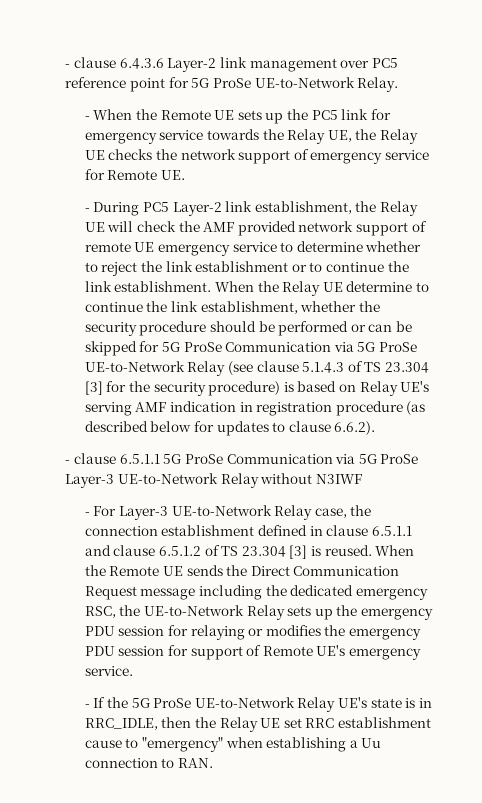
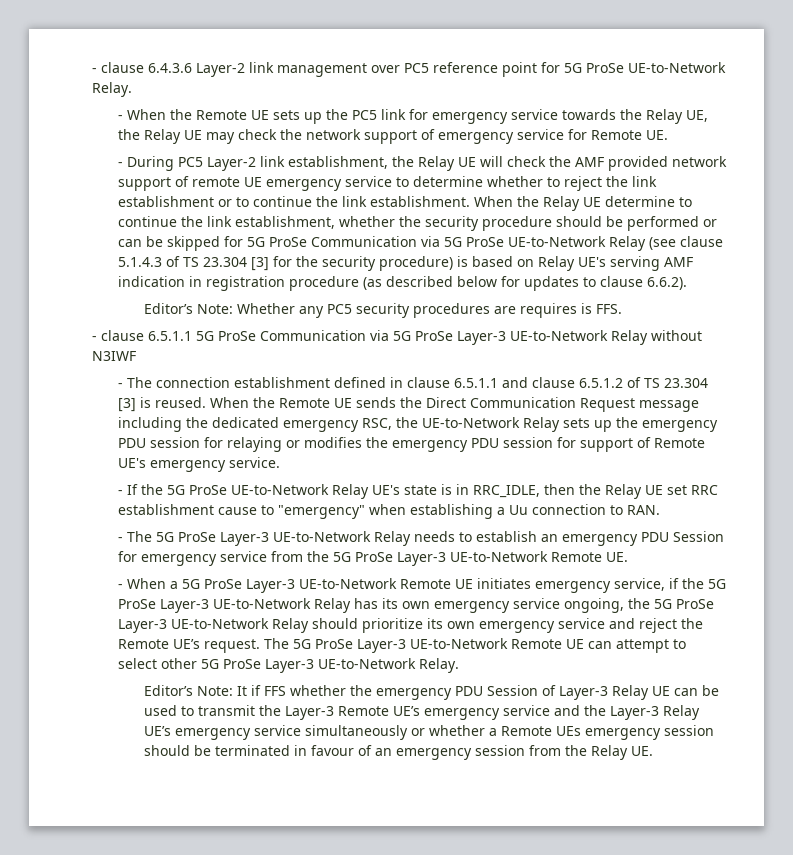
[108,149,153,160] checks -> [205,129,277,144] may check
(376, 428) none -> [143,303,622,318] // Editor’s Note: Whether any PC5 security procedures are requires is FFS.
[93,505,372,520] For Layer-3 UE-to-Network Relay case, the -> [126,377,152,388] The
(213, 763) none -> [117,531,724,546] [117,551,628,566] [117,578,726,593] [117,598,714,613] [117,618,703,633] [117,638,686,653] [117,658,459,673] [143,685,719,700] [143,705,700,720] [143,725,714,740] [143,745,653,760] // - The 5G ProSe Layer-3 UE-to-Network Relay needs to establish an emergency PDU Session for emergency service from the 5G ProSe Layer-3 UE-to-Network Remote UE. // - When a 5G ProSe Layer-3 UE-to-Network Remote UE initiates emergency service, if the 5G ProSe Layer-3 UE-to-Network Relay has its own emergency service ongoing, the 5G ProSe Layer-3 UE-to-Network Relay should prioritize its own emergency service and reject the Remote UE’s request. The 5G ProSe Layer-3 UE-to-Network Remote UE can attempt to select other 5G ProSe Layer-3 UE-to-Network Relay. // Editor’s Note: It if FFS whether the emergency PDU Session of Layer-3 Relay UE can be used to transmit the Layer-3 Remote UE’s emergency service and the Layer-3 Relay UE’s emergency service simultaneously or whether a Remote UEs emergency session should be terminated in favour of an emergency session from the Relay UE.

